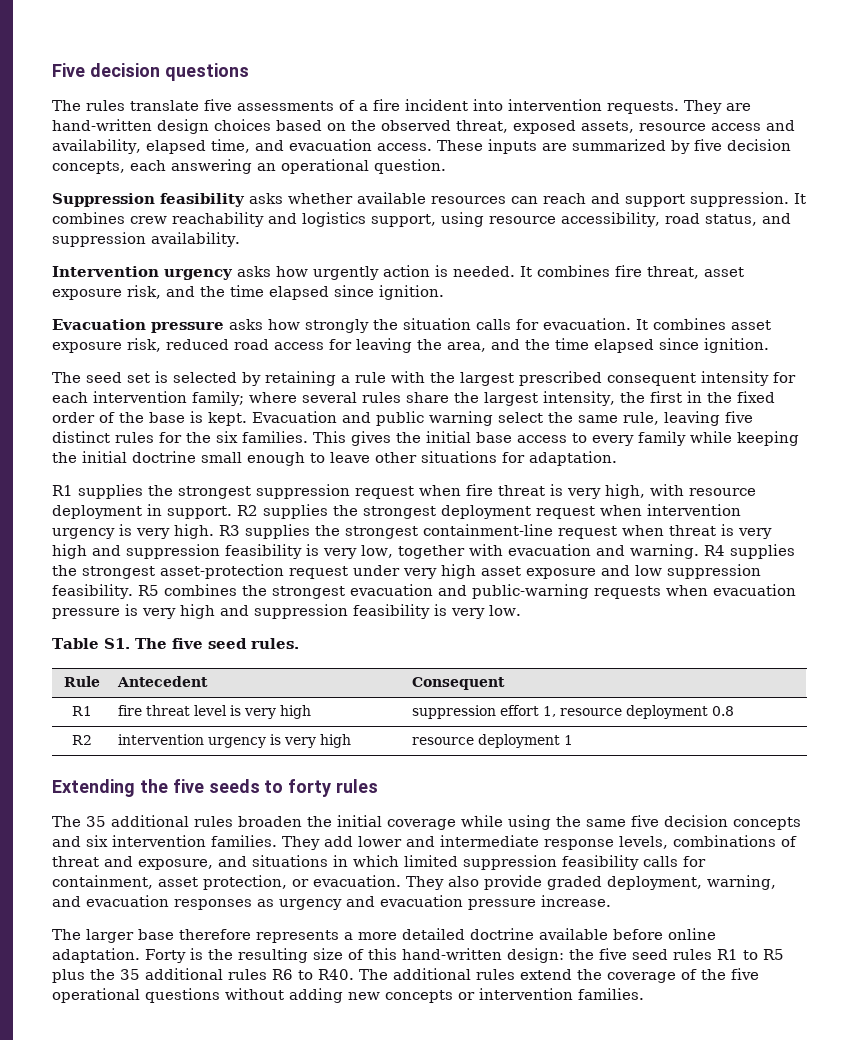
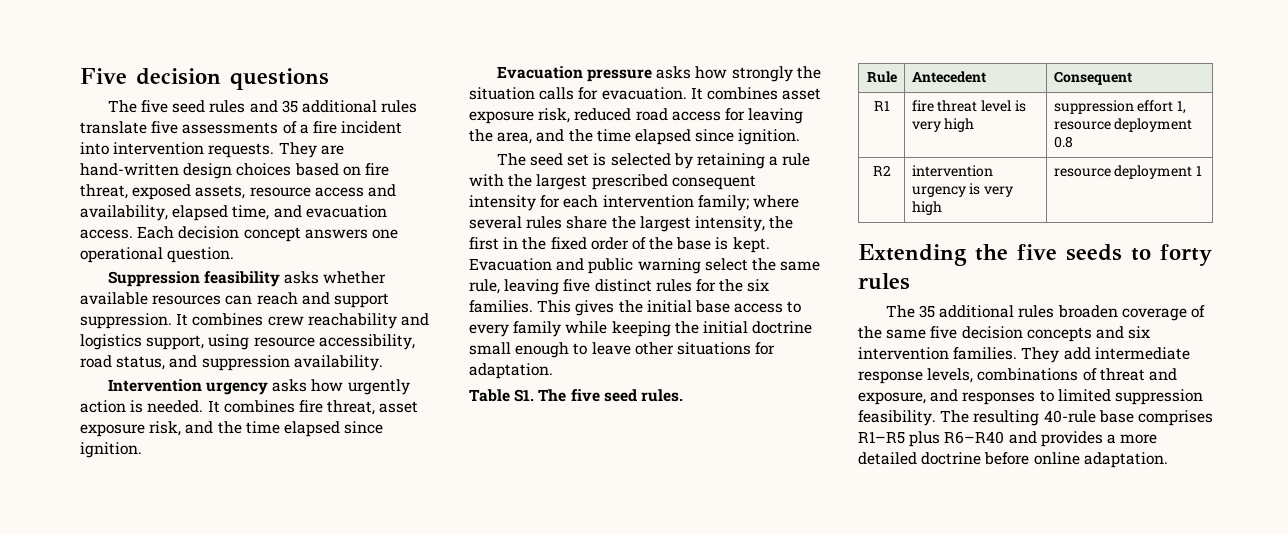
(81, 105) none -> [140,100,377,113] five seed rules and 35 additional
[351,120,451,131] the observed -> [364,163,389,176] fire
[436,139,791,154] [52,159,276,174] These inputs are summarized by five decision concepts, each answering an -> [137,226,398,242] Each decision concept answers one
[52,484,756,499] [52,504,741,519] [52,524,772,539] [52,544,795,559] [52,564,761,579] [52,584,796,599] [52,604,521,619] // R1 supplies the strongest suppression request when fire threat is very high, with resource deployment in support. R2 supplies the strongest deployment request when intervention urgency is very high. R3 supplies the strongest containment-line request when threat is very high and suppression feasibility is very low, together with evacuation and warning. R4 supplies the strongest asset-protection request under very high asset exposure and low suppression feasibility. R5 combines the strongest evacuation and public-warning requests when evacuation pressure is very high and suppression feasibility is very low. -> (553, 371) none
[307,815,551,830] the initial coverage while using -> [1121,305,1205,321] coverage of
[358,836,435,847] lower and -> (1091, 353) none
[252,855,706,870] [52,875,776,890] [52,895,611,910] [52,929,339,943] situations in which limited suppression feasibility calls for containment, asset protection, or evacuation. They also provide graded deployment, warning, and evacuation responses as urgency and evacuation pressure increase. // The larger base therefore represents -> [962,389,1203,405] [858,410,1213,426] [858,431,1103,447] responses to limited suppression feasibility. The resulting 40-rule base comprises R1–R5 plus R6–R40 and provides
[539,928,608,940] available -> (982, 458) none
[145,948,784,963] [52,968,759,983] [52,988,644,1003] Forty is the resulting size of this hand-written design: the five seed rules R1 to R5 plus the 35 additional rules R6 to R40. The additional rules extend the coverage of the five operational questions without adding new concepts or intervention families. -> (1168, 460) none

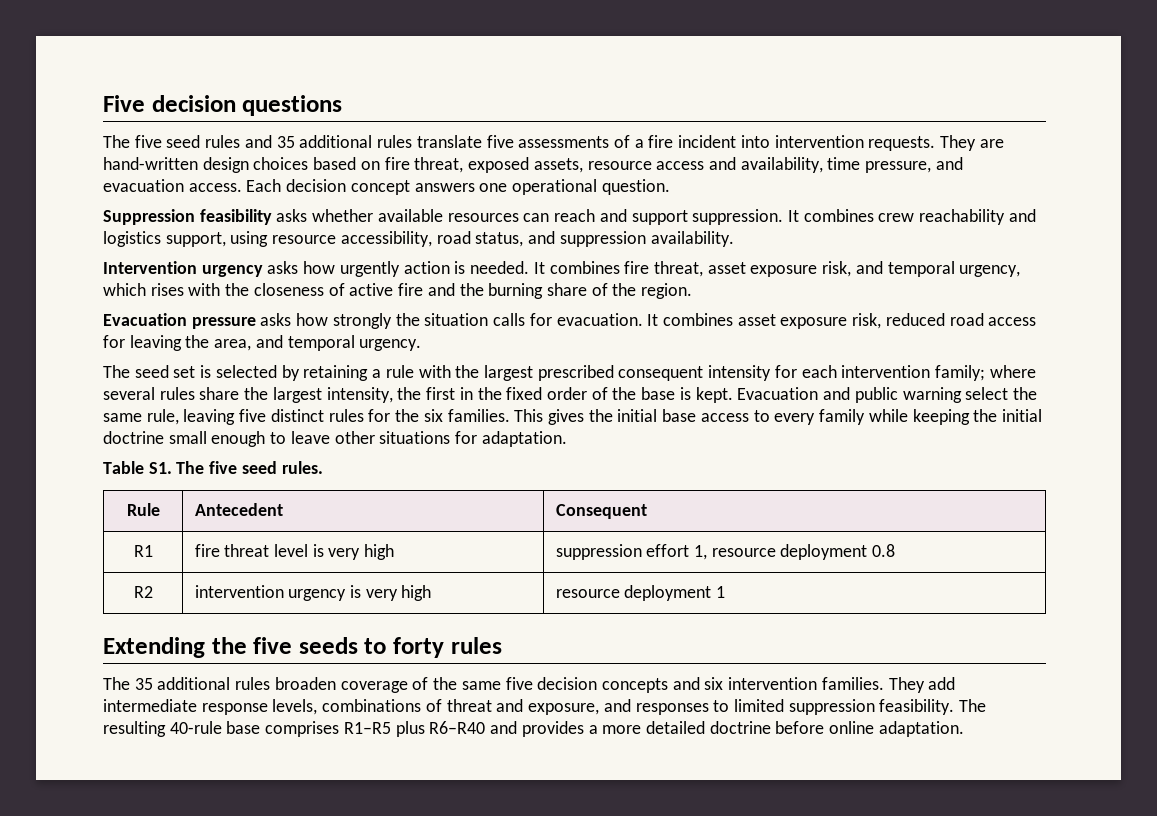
[172,205,270,221] elapsed time, -> [827,157,932,173] time pressure,
[217,421,384,437] [80,442,142,458] the time elapsed since ignition. -> [887,261,1021,277] [103,283,693,299] temporal urgency, which rises with the closeness of active fire and the burning share of the region.
[568,129,801,145] the time elapsed since ignition. -> [287,335,422,351] temporal urgency.

